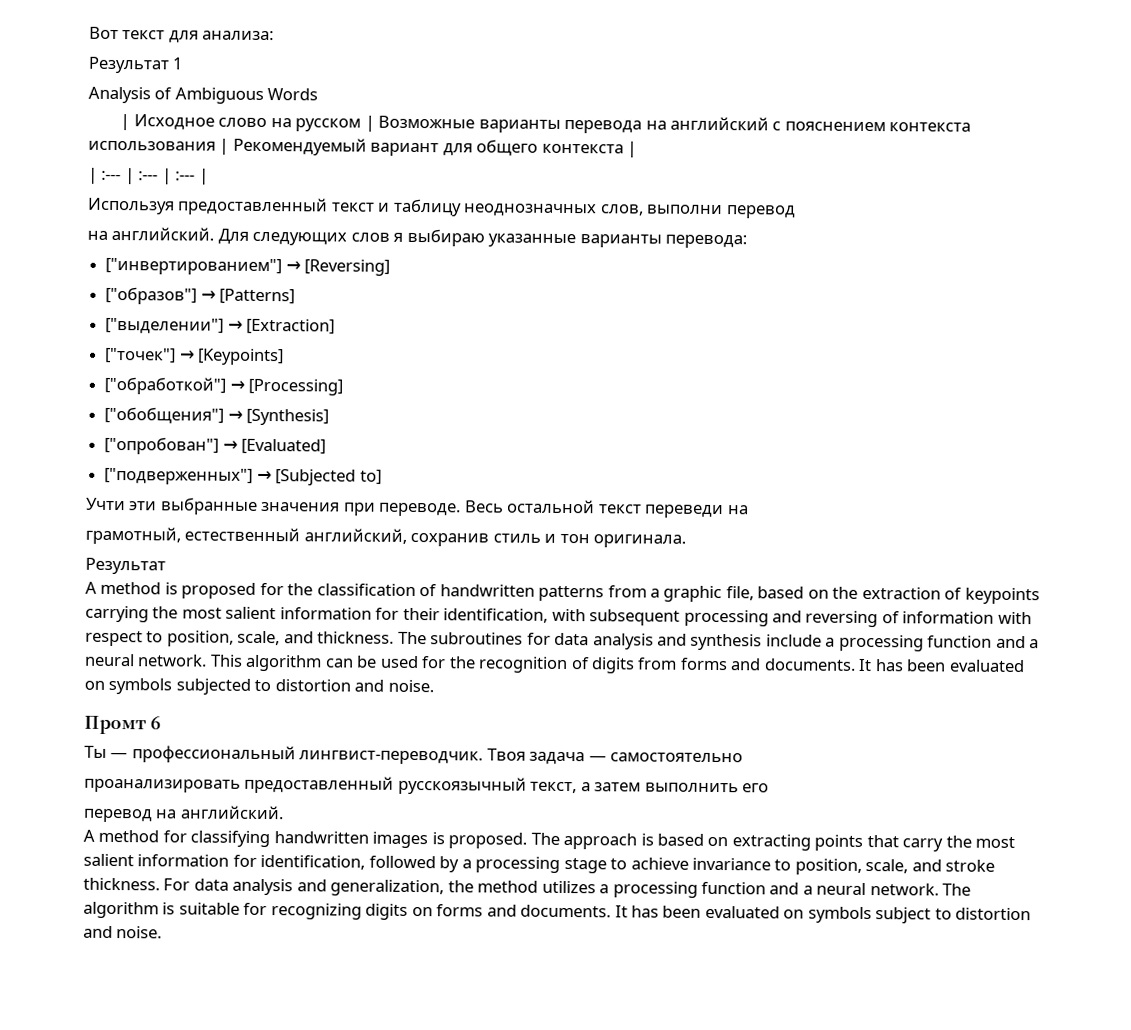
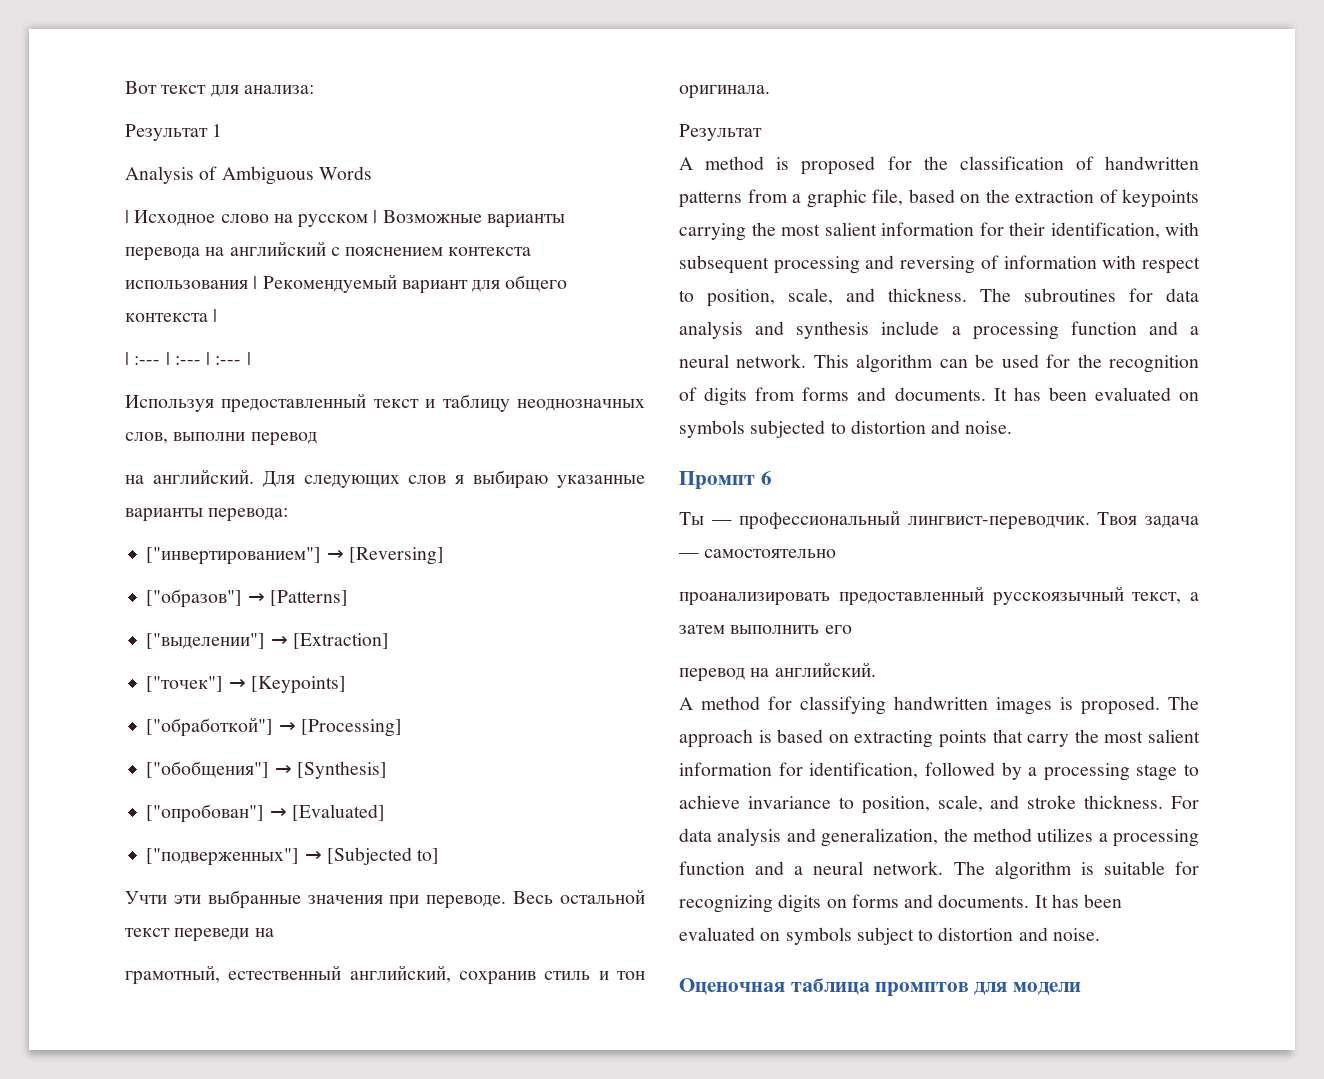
[84,715,146,735] Промт -> [679,471,755,490] Промпт
(163, 932) none -> [679,978,1081,997] // Оценочная таблица промптов для модели

